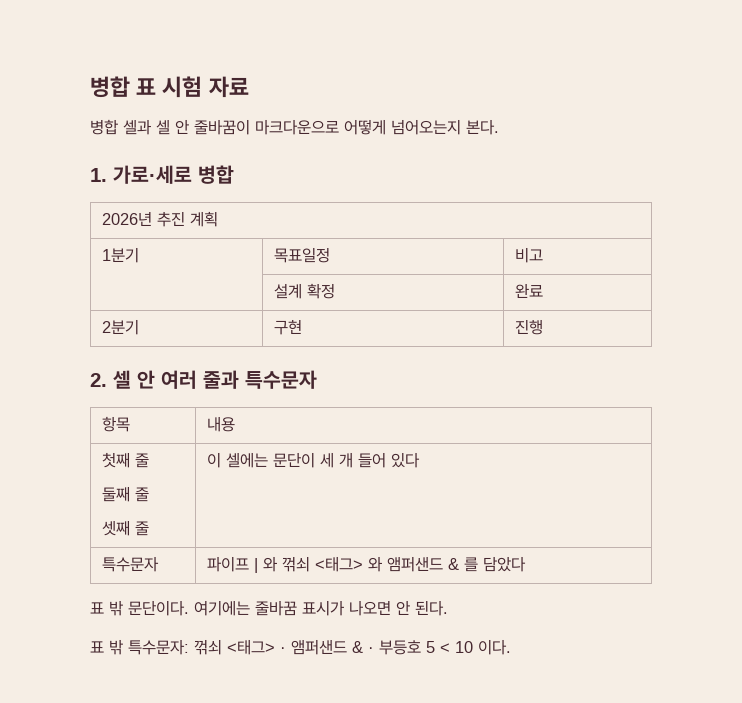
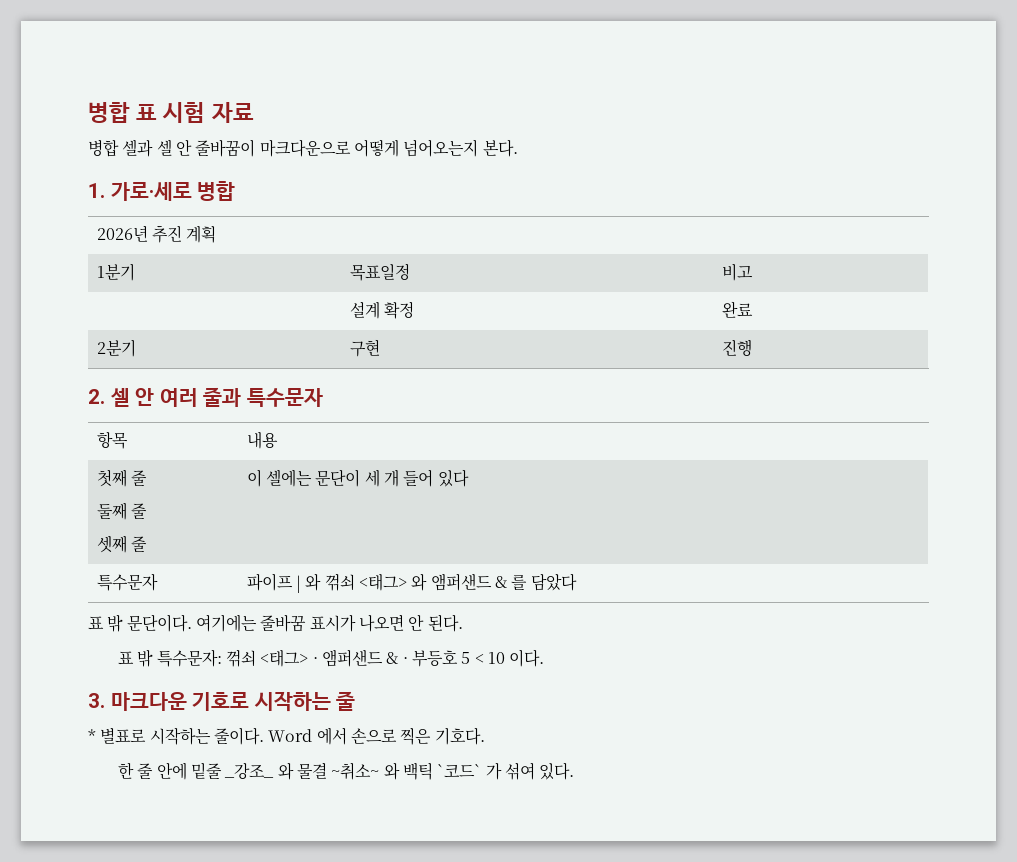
(511, 647) none -> [88,691,356,712] [88,727,485,745] [118,762,575,780] // 3. 마크다운 기호로 시작하는 줄 // * 별표로 시작하는 줄이다. Word 에서 손으로 찍은 기호다. // 한 줄 안에 밑줄 _강조_ 와 물결 ~취소~ 와 백틱 `코드` 가 섞여 있다.

